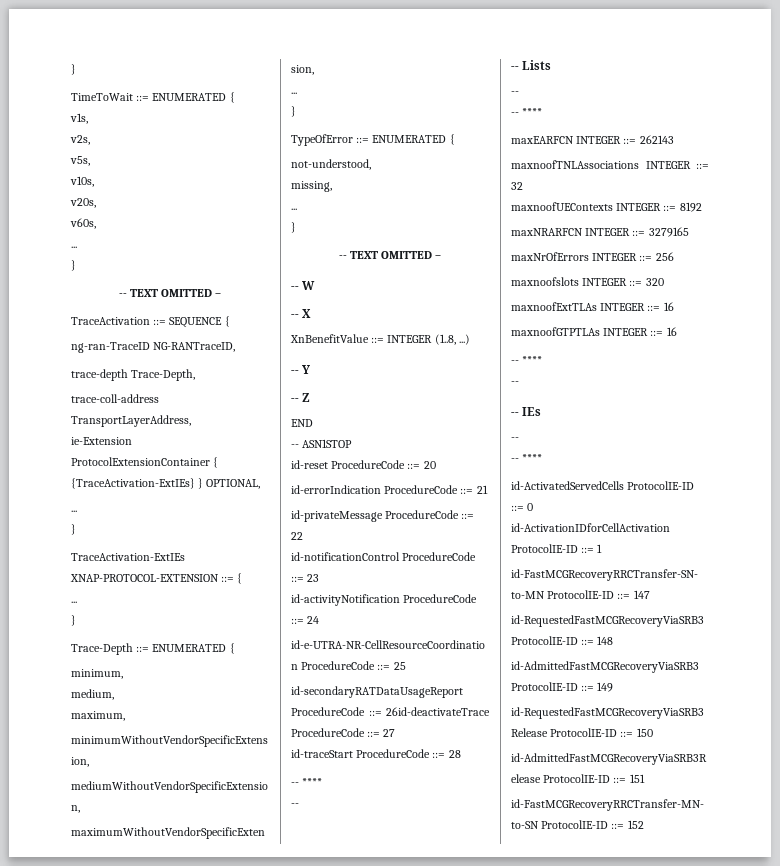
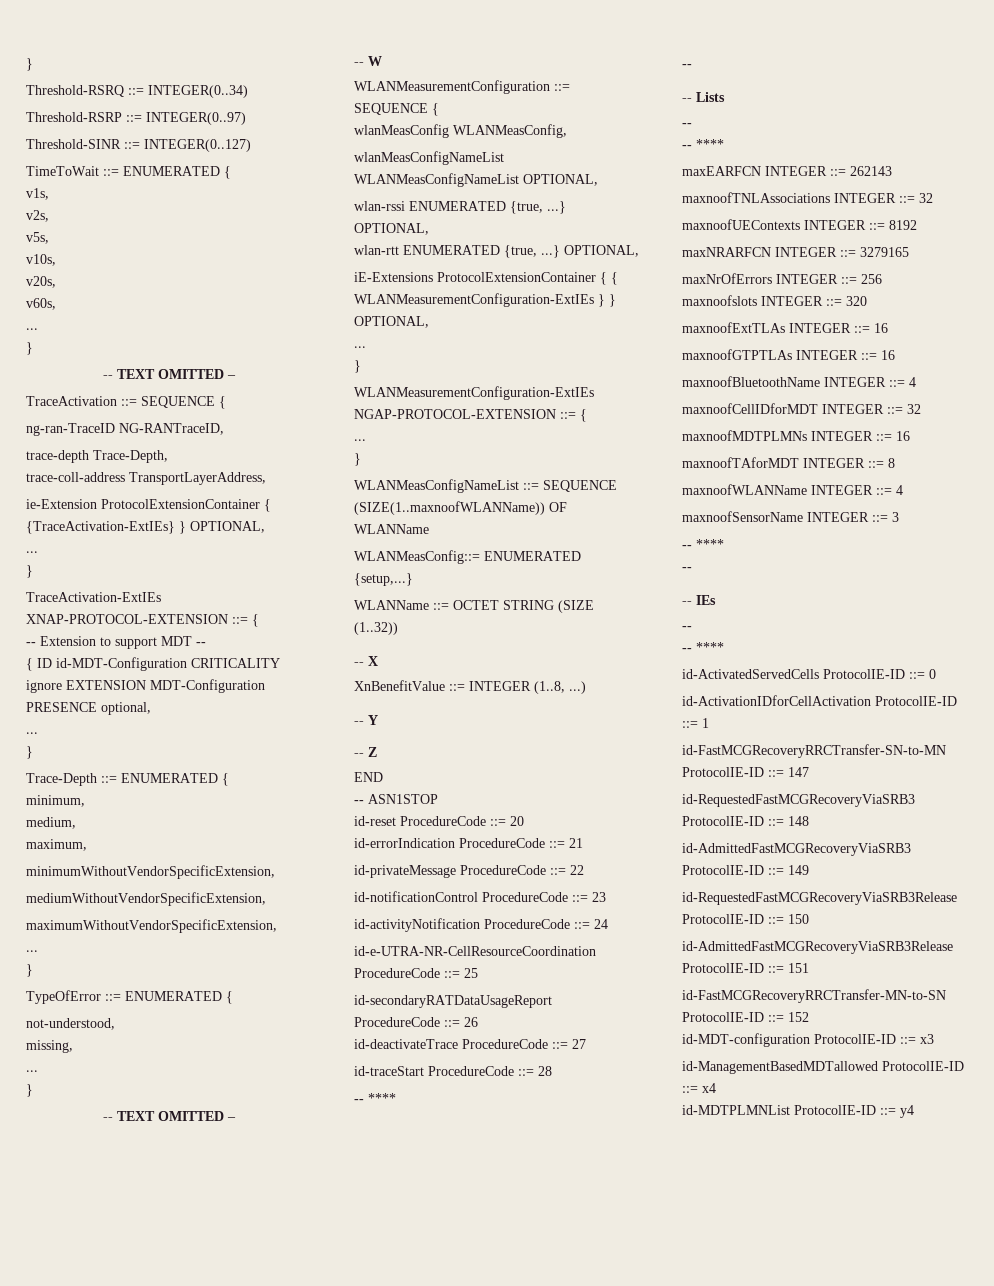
[71,64,76,75] } -> [26,58,33,71] [26,85,248,98] [26,112,246,125] [26,139,251,152] } // Threshold-RSRQ ::= INTEGER(0..34) // Threshold-RSRP ::= INTEGER(0..97) // Threshold-SINR ::= INTEGER(0..127)
(243, 578) none -> [26,636,206,649] [26,657,280,671] [26,679,265,693] [26,702,151,715] // -- Extension to support MDT -- // { ID id-MDT-Configuration CRITICALITY ignore EXTENSION MDT-Configuration PRESENCE optional,
(316, 285) none -> [354,80,570,94] [354,103,439,116] [354,124,567,138] [354,151,504,165] [354,173,598,187] [354,201,566,214] [354,223,429,235] [354,245,639,258] [354,272,618,285] [354,293,616,307] [354,316,429,328] [354,346,366,348] [354,360,361,373] [354,386,594,400] [354,409,587,422] [354,439,366,441] [354,453,361,466] [354,479,617,493] [354,501,567,515] [354,524,429,534] [354,550,581,564] [354,573,413,586] [354,600,594,613] [354,622,398,635] // WLANMeasurementConfiguration ::= SEQUENCE { // wlanMeasConfig WLANMeasConfig, // wlanMeasConfigNameList WLANMeasConfigNameList OPTIONAL, // wlan-rssi ENUMERATED {true, ...} OPTIONAL, // wlan-rtt ENUMERATED {true, ...} OPTIONAL, // iE-Extensions ProtocolExtensionContainer { { WLANMeasurementConfiguration-ExtIEs } } OPTIONAL, // ... // } // WLANMeasurementConfiguration-ExtIEs NGAP-PROTOCOL-EXTENSION ::= { // ... // } // WLANMeasConfigNameList ::= SEQUENCE (SIZE(1..maxnoofWLANName)) OF WLANName // WLANMeasConfig::= ENUMERATED {setup,...} // WLANName ::= OCTET STRING (SIZE (1..32))
[386,707,490,716] 26id-deactivateTrace -> [464,1017,478,1027] [354,1039,458,1049] 26 // id-deactivateTrace
(677, 331) none -> [682,376,916,387] [682,403,921,414] [682,430,910,441] [682,457,895,468] [682,484,903,495] [682,511,899,522] // maxnoofBluetoothName INTEGER ::= 4 // maxnoofCellIDforMDT INTEGER ::= 32 // maxnoofMDTPLMNs INTEGER ::= 16 // maxnoofTAforMDT INTEGER ::= 8 // maxnoofWLANName INTEGER ::= 4 // maxnoofSensorName INTEGER ::= 3
(644, 824) none -> [682,1033,934,1047] [682,1061,964,1074] [682,1083,716,1093] [682,1105,914,1118] // id-MDT-configuration ProtocolIE-ID ::= x3 // id-ManagementBasedMDTallowed ProtocolIE-ID ::= x4 // id-MDTPLMNList ProtocolIE-ID ::= y4

